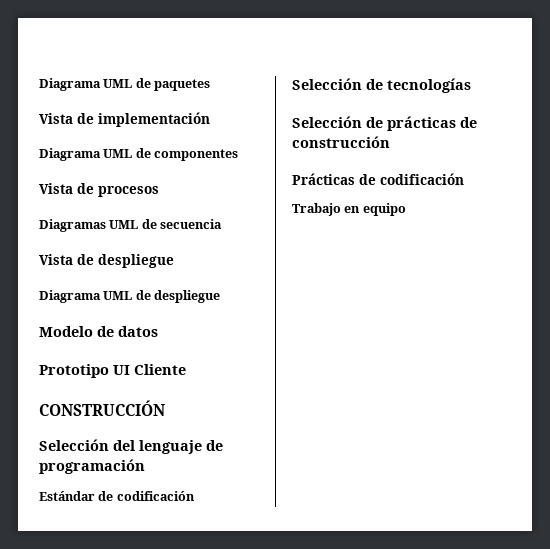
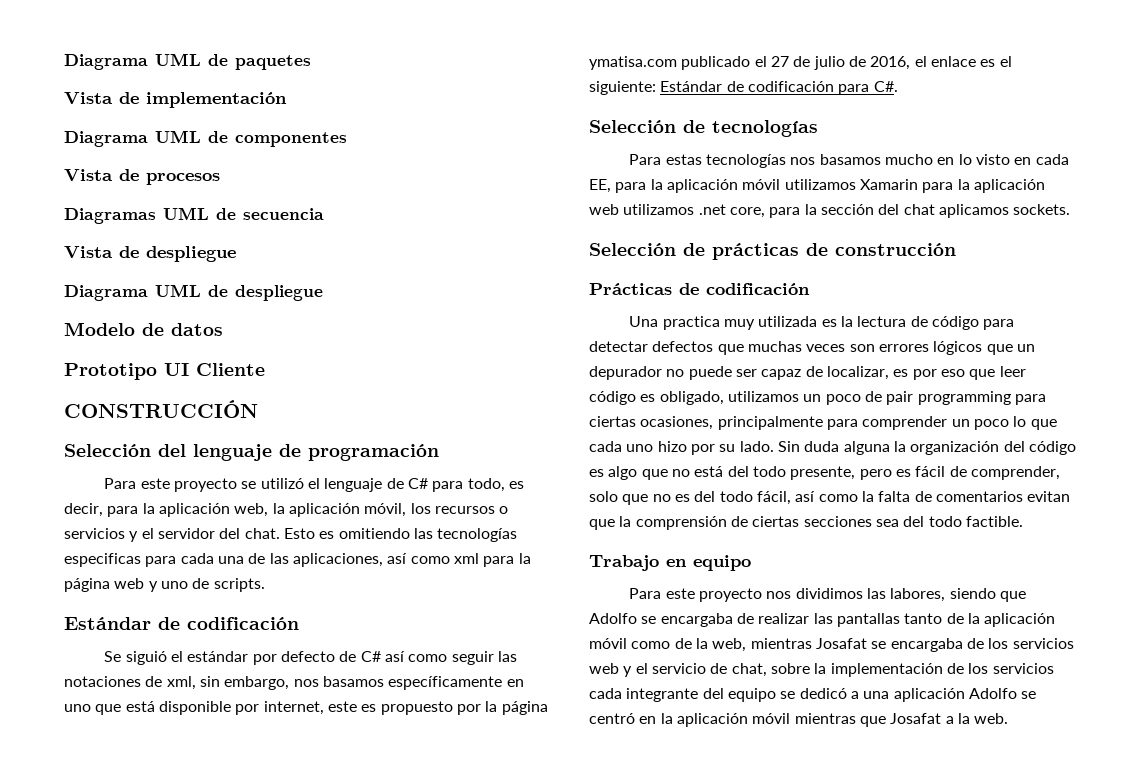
[39,491,195,501] [292,78,471,93] Estándar de codificación // Selección de tecnologías -> [104,478,524,492] [64,503,509,517] [64,528,518,542] [64,553,531,567] [64,578,265,592] [64,617,299,630] [104,651,517,665] [64,676,524,690] [64,701,548,715] [589,56,1012,70] [589,81,898,95] [589,120,818,137] [629,154,1069,168] [589,179,1045,193] [589,204,1071,218] Para este proyecto se utilizó el lenguaje de C# para todo, es decir, para la aplicación web, la aplicación móvil, los recursos o servicios y el servidor del chat. Esto es omitiendo las tecnologías especificas para cada una de las aplicaciones, así como xml para la página web y uno de scripts. // Estándar de codificación // Se siguió el estándar por defecto de C# así como seguir las notaciones de xml, sin embargo, nos basamos específicamente en uno que está disponible por internet, este es propuesto por la página ymatisa.com publicado el 27 de julio de 2016, el enlace es el siguiente: Estándar de codificación para C#. // Selección de tecnologías // Para estas tecnologías nos basamos mucho en lo visto en cada EE, para la aplicación móvil utilizamos Xamarin para la aplicación web utilizamos .net core, para la sección del chat aplicamos sockets.
[292,203,406,216] Trabajo en equipo -> [629,316,1015,330] [589,341,1035,355] [589,366,1026,380] [589,391,1046,405] [589,416,1057,430] [589,441,1076,455] [589,466,1060,480] [589,491,1071,505] [589,516,1023,530] [589,555,751,571] [629,588,1026,602] [589,613,1056,627] [589,638,1074,652] [589,663,1054,677] [589,688,1037,702] [589,713,1009,727] Una practica muy utilizada es la lectura de código para detectar defectos que muchas veces son errores lógicos que un depurador no puede ser capaz de localizar, es por eso que leer código es obligado, utilizamos un poco de pair programming para ciertas ocasiones, principalmente para comprender un poco lo que cada uno hizo por su lado. Sin duda alguna la organización del código es algo que no está del todo presente, pero es fácil de comprender, solo que no es del todo fácil, así como la falta de comentarios evitan que la comprensión de ciertas secciones sea del todo factible. // Trabajo en equipo // Para este proyecto nos dividimos las labores, siendo que Adolfo se encargaba de realizar las pantallas tanto de la aplicación móvil como de la web, mientras Josafat se encargaba de los servicios web y el servicio de chat, sobre la implementación de los servicios cada integrante del equipo se dedicó a una aplicación Adolfo se centró en la aplicación móvil mientras que Josafat a la web.

